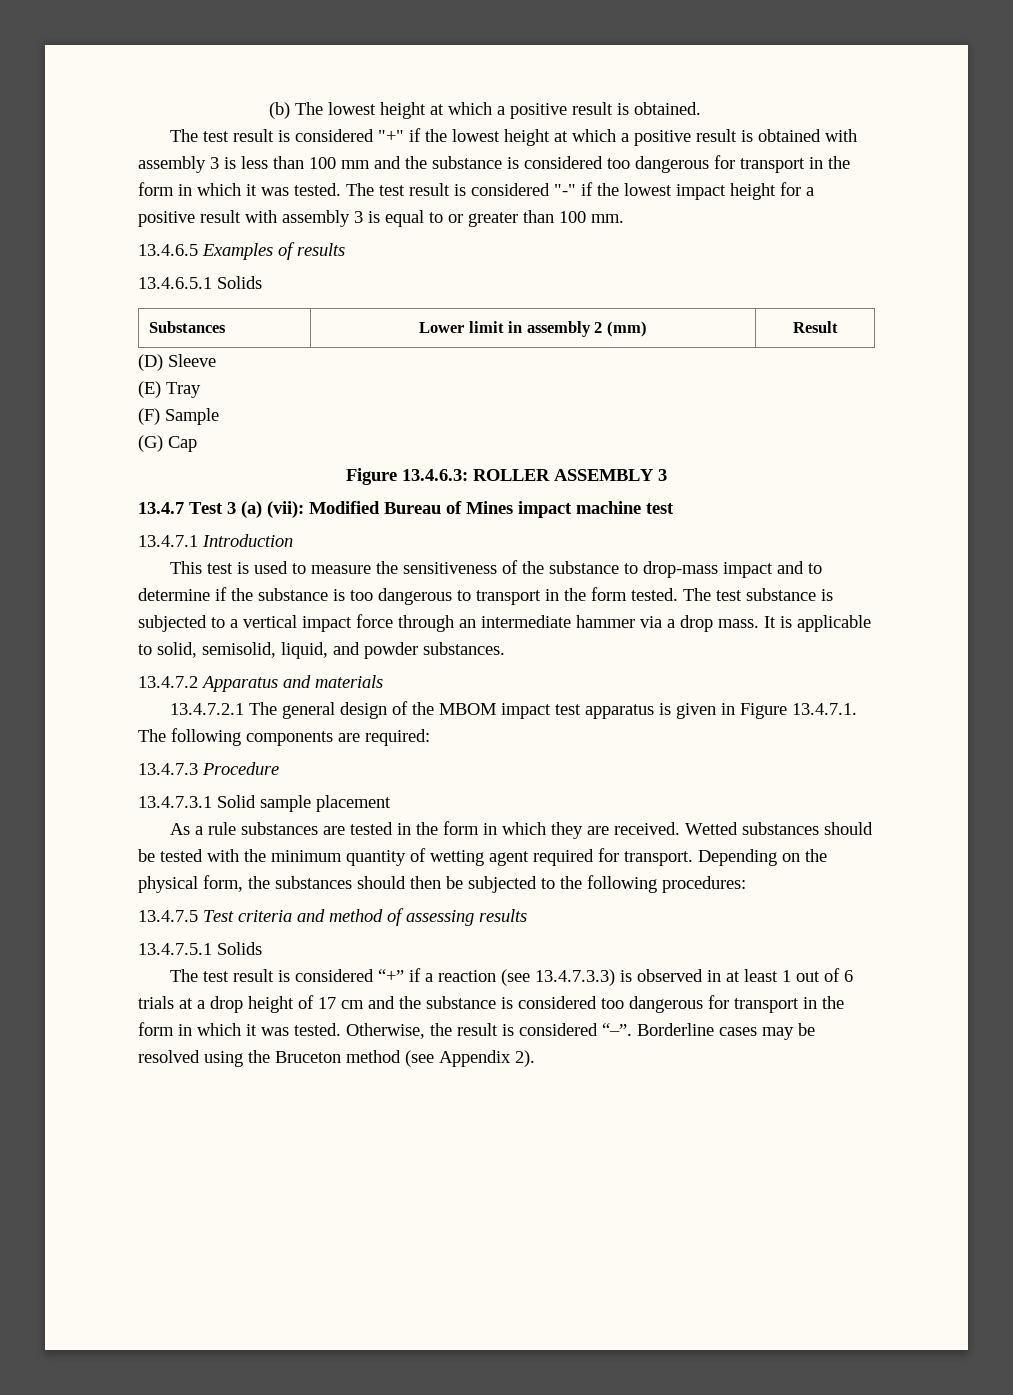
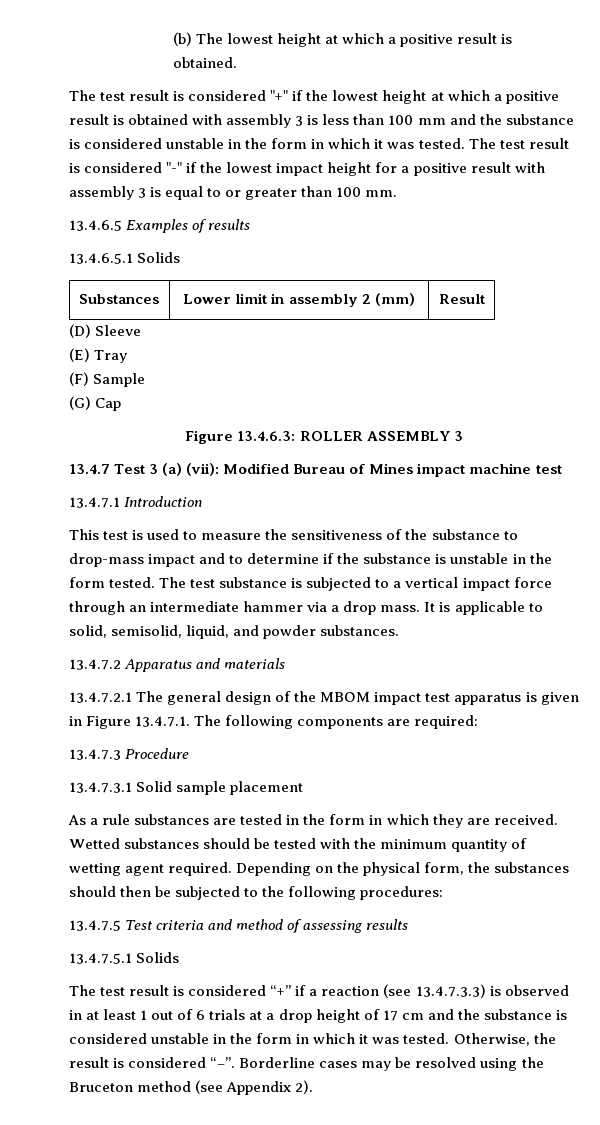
[607,155,805,173] too dangerous for transport -> [166,138,225,149] unstable
[350,588,541,605] too dangerous to transport -> [450,553,509,564] unstable
[533,848,693,866] required for transport. -> [168,862,233,876] required.
[601,995,799,1013] too dangerous for transport -> [151,1033,210,1044] unstable

